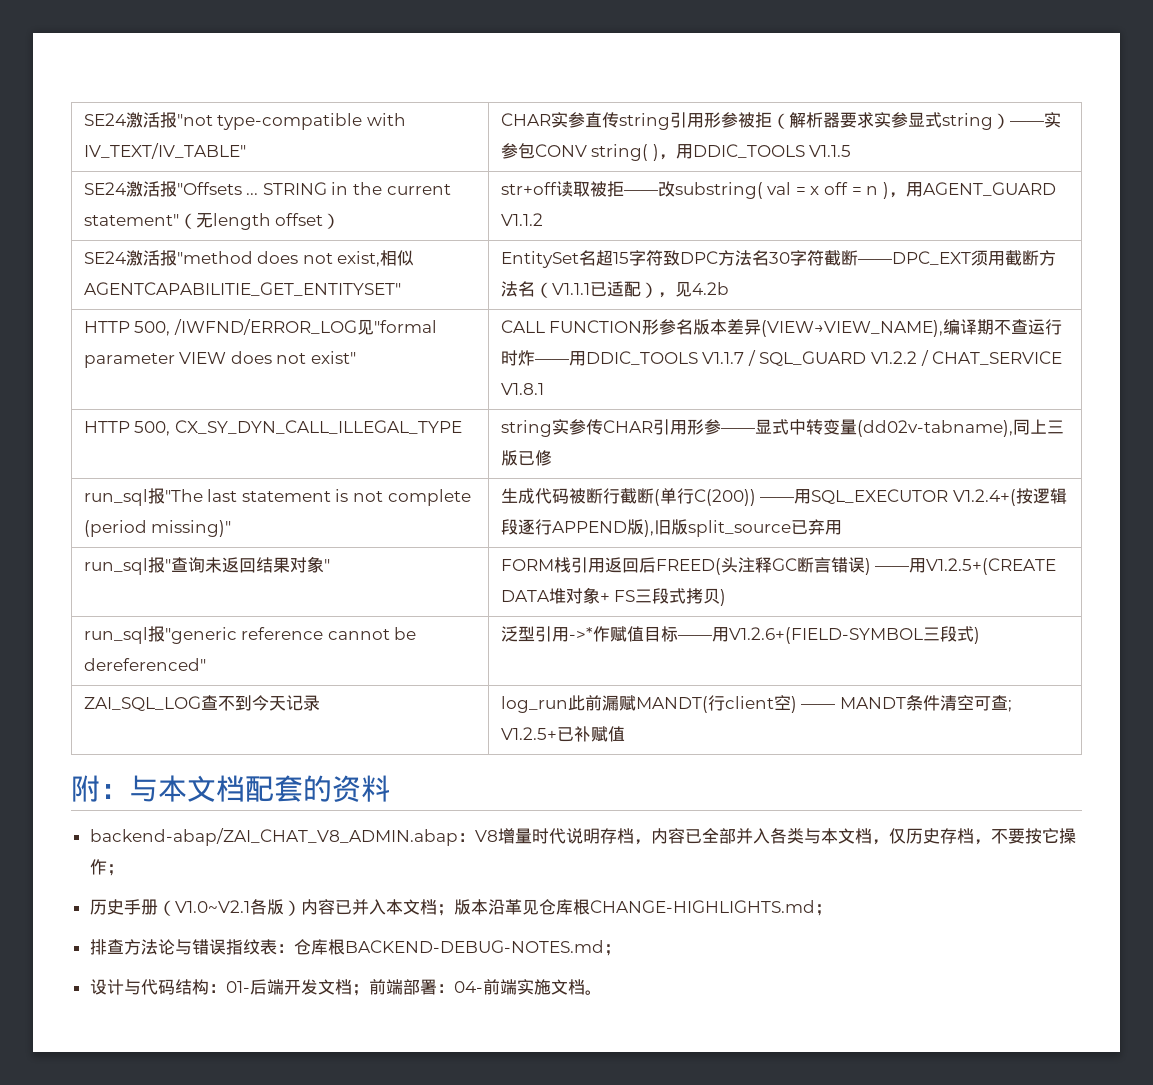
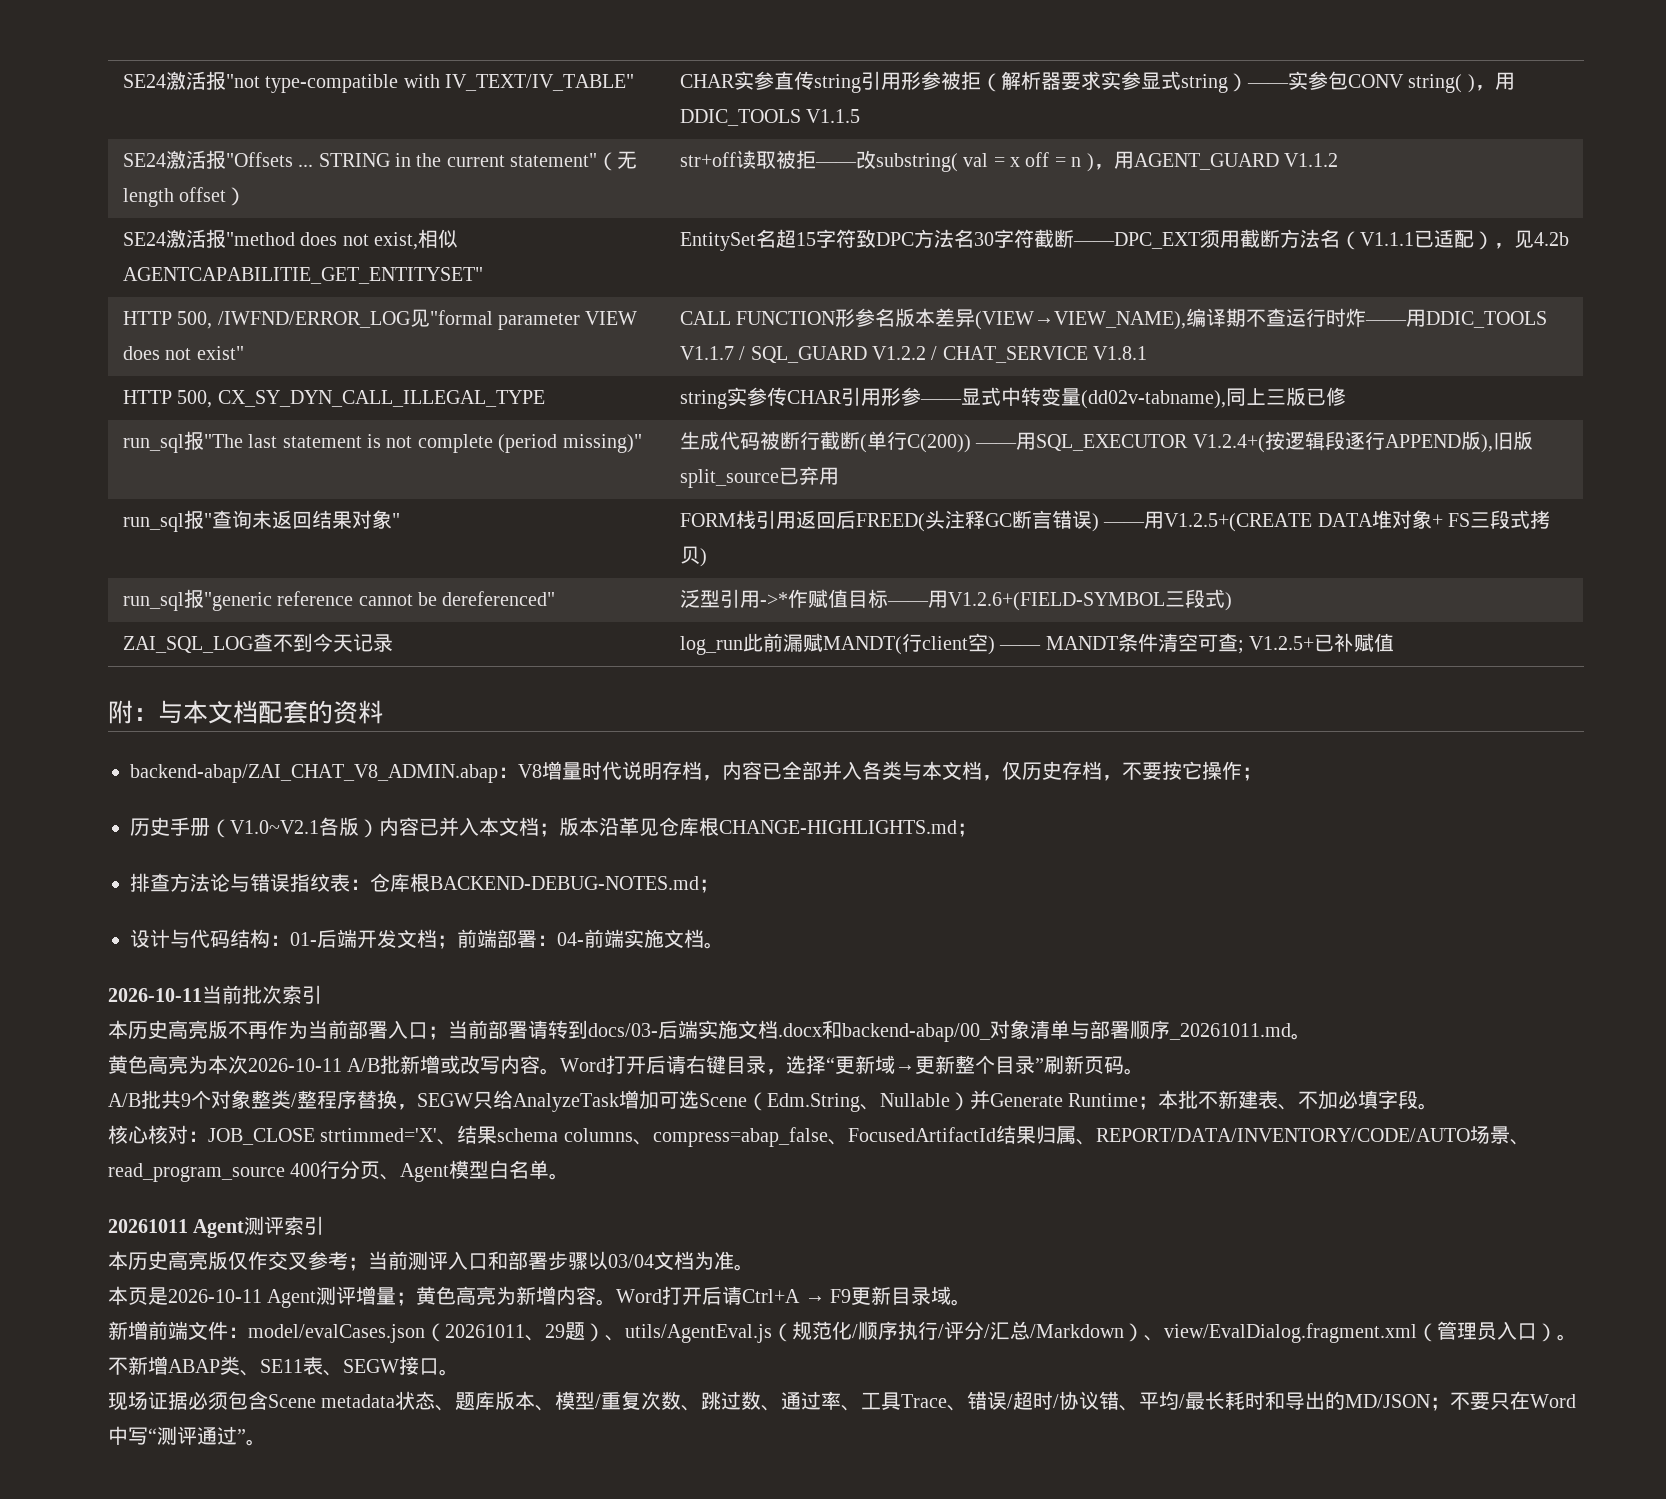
(602, 992) none -> [108,985,322,1004] [108,1020,1311,1042] [108,1055,1145,1075] [108,1090,1439,1112] [108,1125,1530,1147] [108,1160,570,1182] [108,1216,325,1238] [108,1251,754,1271] [108,1286,972,1308] [108,1321,1577,1343] [108,1356,459,1376] [108,1391,1577,1411] [108,1426,266,1446] // 2026-10-11当前批次索引 // 本历史高亮版不再作为当前部署入口；当前部署请转到docs/03-后端实施文档.docx和backend-abap/00_对象清单与部署顺序_20261011.md。 // 黄色高亮为本次2026-10-11 A/B批新增或改写内容。Word打开后请右键目录，选择“更新域→更新整个目录”刷新页码。 // A/B批共9个对象整类/整程序替换，SEGW只给AnalyzeTask增加可选Scene（Edm.String、Nullable）并Generate Runtime；本批不新建表、不加必填字段。 // 核心核对：JOB_CLOSE strtimmed='X'、结果schema columns、compress=abap_false、FocusedArtifactId结果归属、REPORT/DATA/INVENTORY/CODE/AUTO场景、read_program_source 400行分页、Agent模型白名单。 // 20261011 Agent测评索引 // 本历史高亮版仅作交叉参考；当前测评入口和部署步骤以03/04文档为准。 // 本页是2026-10-11 Agent测评增量；黄色高亮为新增内容。Word打开后请Ctrl+A → F9更新目录域。 // 新增前端文件：model/evalCases.json（20261011、29题）、utils/AgentEval.js（规范化/顺序执行/评分/汇总/Markdown）、view/EvalDialog.fragment.xml（管理员入口）。不新增ABAP类、SE11表、SEGW接口。 // 现场证据必须包含Scene metadata状态、题库版本、模型/重复次数、跳过数、通过率、工具Trace、错误/超时/协议错、平均/最长耗时和导出的MD/JSON；不要只在Word中写“测评通过”。

